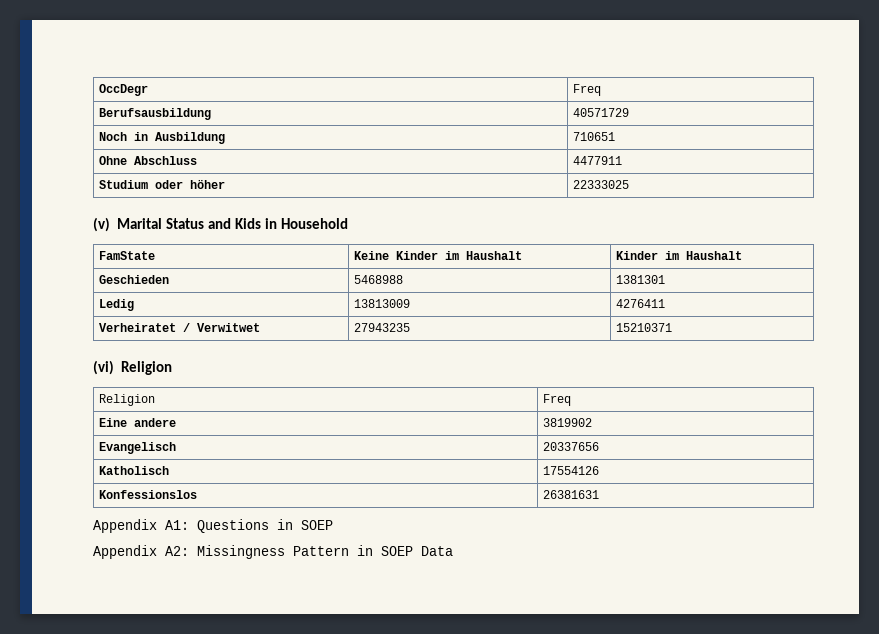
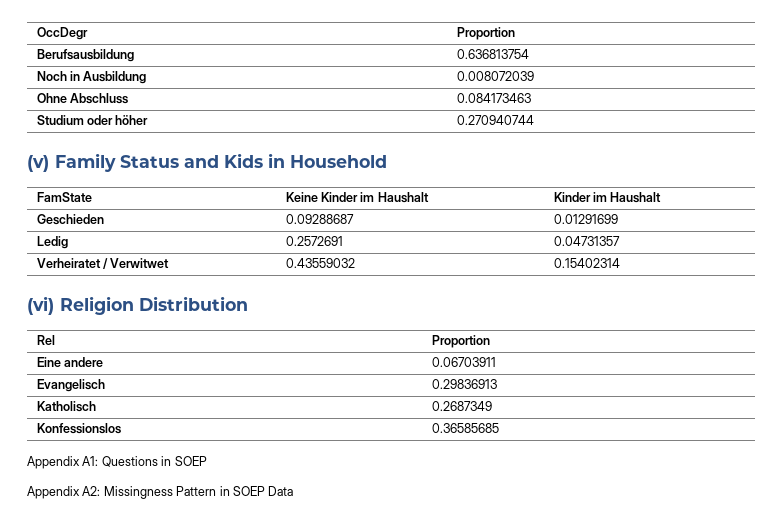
[572,84,601,96] Freq -> [456,27,515,40] Proportion
[572,108,629,117] 40571729 -> [456,49,529,59] 0.636813754
[572,132,615,141] 710651 -> [456,71,534,81] 0.008072039
[572,156,622,165] 4477911 -> [456,93,531,103] 0.084173463
[572,180,629,189] 22333025 -> [456,115,534,125] 0.270940744
[116,218,162,229] Marital -> [55,153,117,172] Family
[353,275,403,284] [615,275,665,284] 5468988 | 1381301 -> [285,214,354,224] [553,214,618,224] 0.09288687 | 0.01291699
[353,299,410,308] [615,299,665,308] 13813009 | 4276411 -> [285,236,343,246] [553,236,620,246] 0.2572691 | 0.04731357
[353,323,410,332] [615,323,672,332] 27943235 | 15210371 -> [285,258,355,268] [553,258,620,268] 0.43559032 | 0.15402314
[98,394,155,406] [542,394,571,406] // Religion | Freq -> [139,296,249,311] [36,335,55,345] [431,335,490,348] Distribution // Rel | Proportion
[542,418,592,427] 3819902 -> [431,357,496,367] 0.06703911
[542,442,599,451] 20337656 -> [431,379,497,389] 0.29836913
[542,466,599,475] 17554126 -> [431,401,492,411] 0.2687349
[542,490,599,499] 26381631 -> [431,423,499,433] 0.36585685

